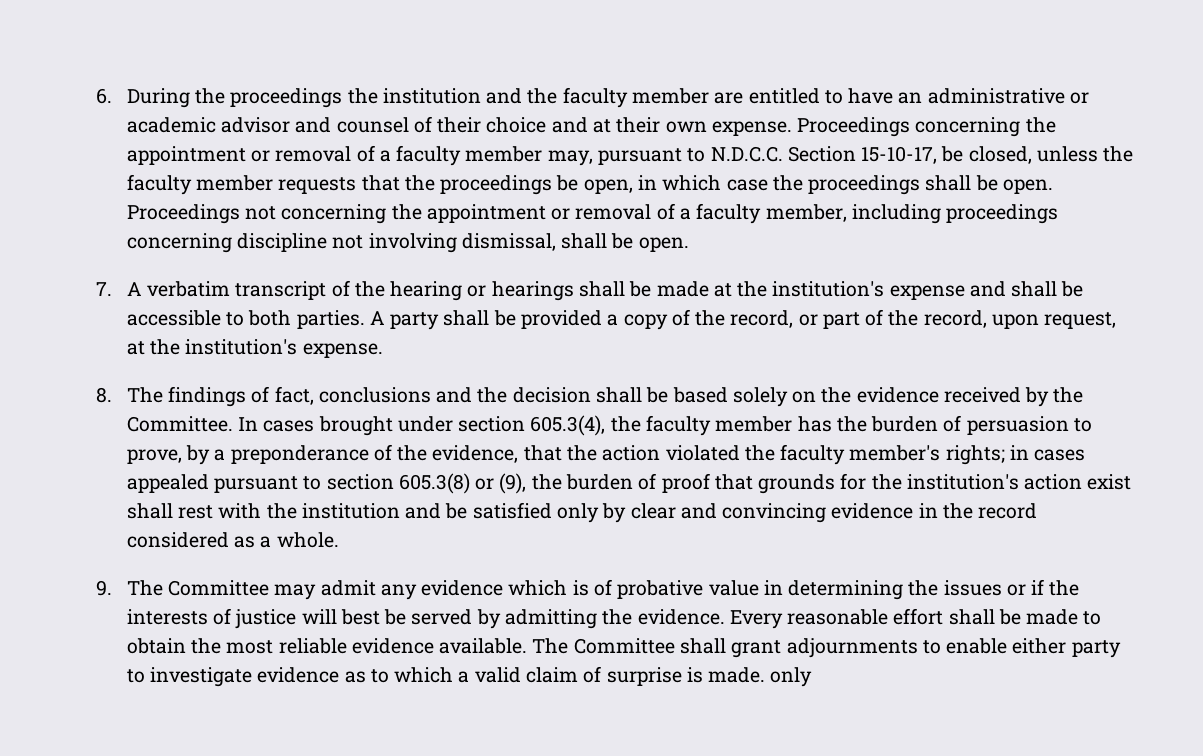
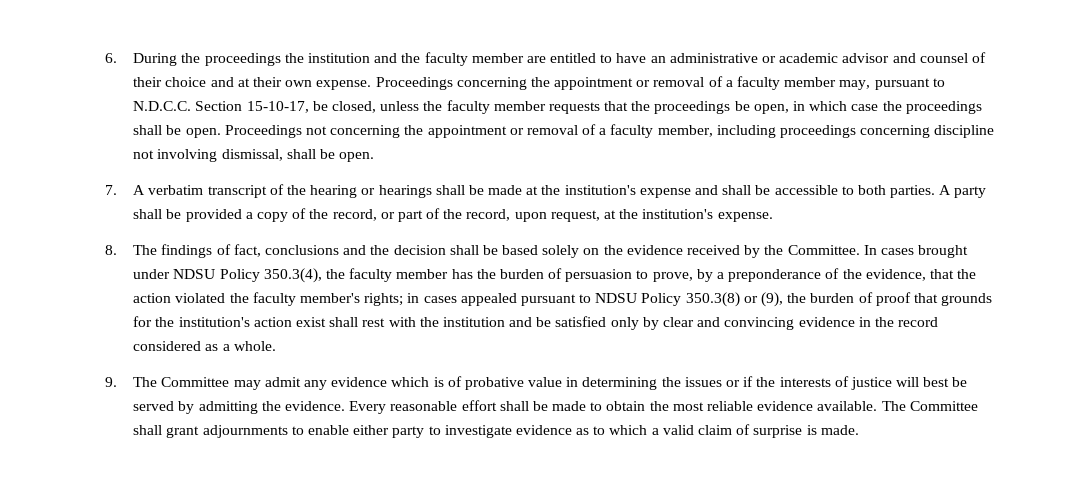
[458,415,606,436] section 605.3(4), -> [173,268,322,283] NDSU Policy 350.3(4),
[326,473,470,494] section 605.3(8) -> [595,292,740,307] NDSU Policy 350.3(8)
[770,667,813,687] only -> (859, 430) none

